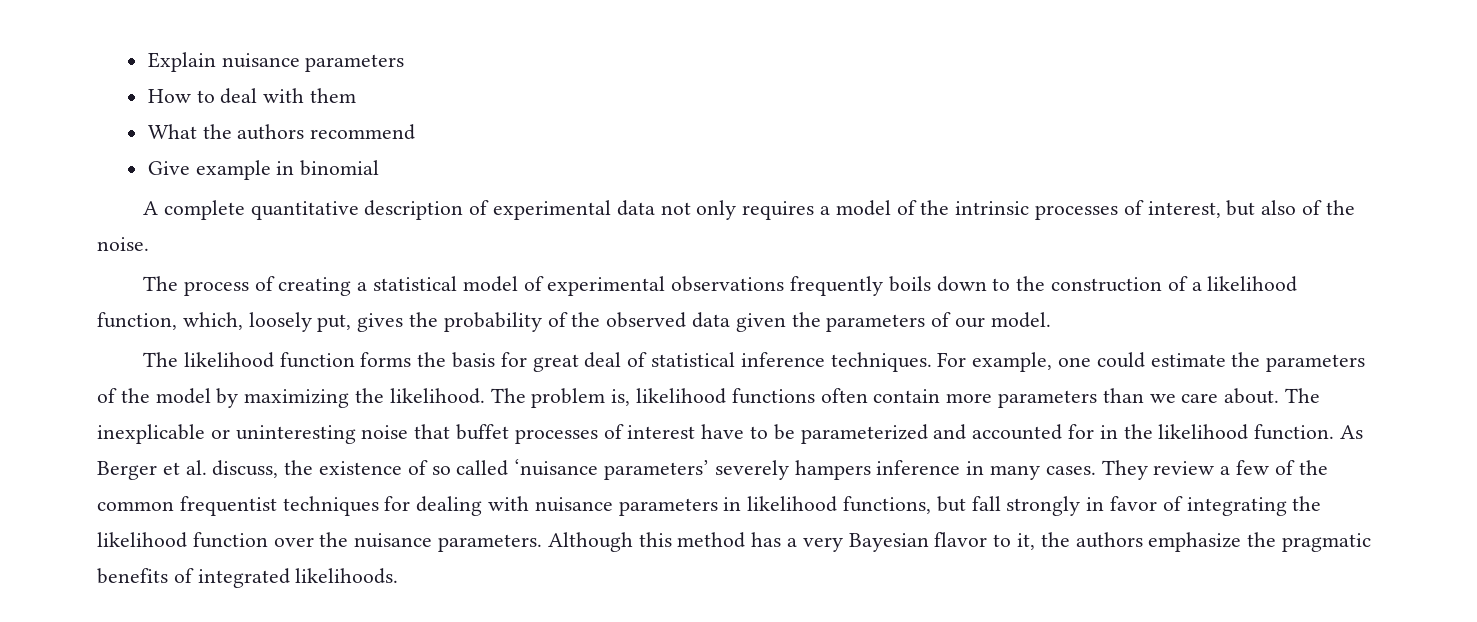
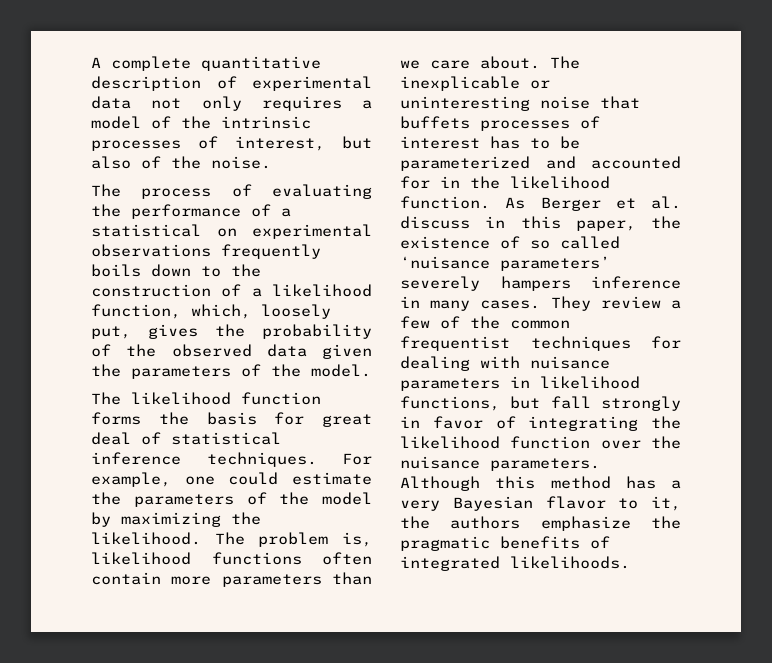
[147,52,405,72] [147,88,356,104] [147,124,416,140] [147,160,380,180] Explain nuisance parameters // How to deal with them // What the authors recommend // Give example in binomial // -> (91, 62) none
[278,276,544,296] creating a statistical model of -> [272,184,372,199] [91,204,291,219] [91,224,237,237] evaluating the performance of a statistical on
[955,317,986,328] our -> [271,364,301,377] the
[456,424,510,440] buffet -> [400,116,470,129] buffets
[701,424,745,439] have -> [490,136,520,149] has
[212,460,279,478] discuss, -> [400,216,636,231] discuss in this paper,

